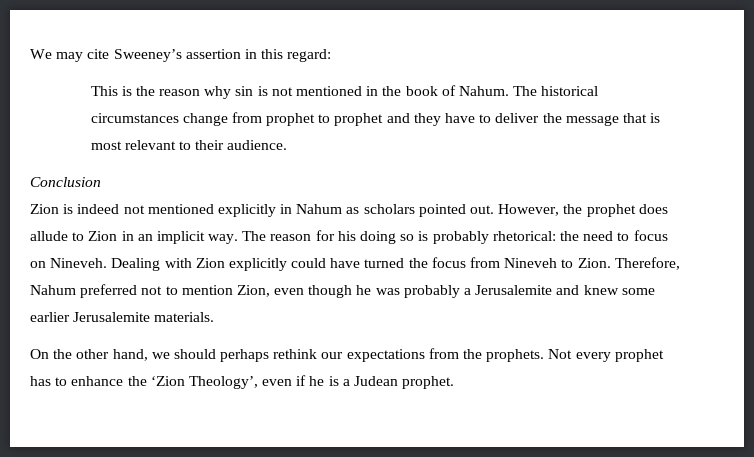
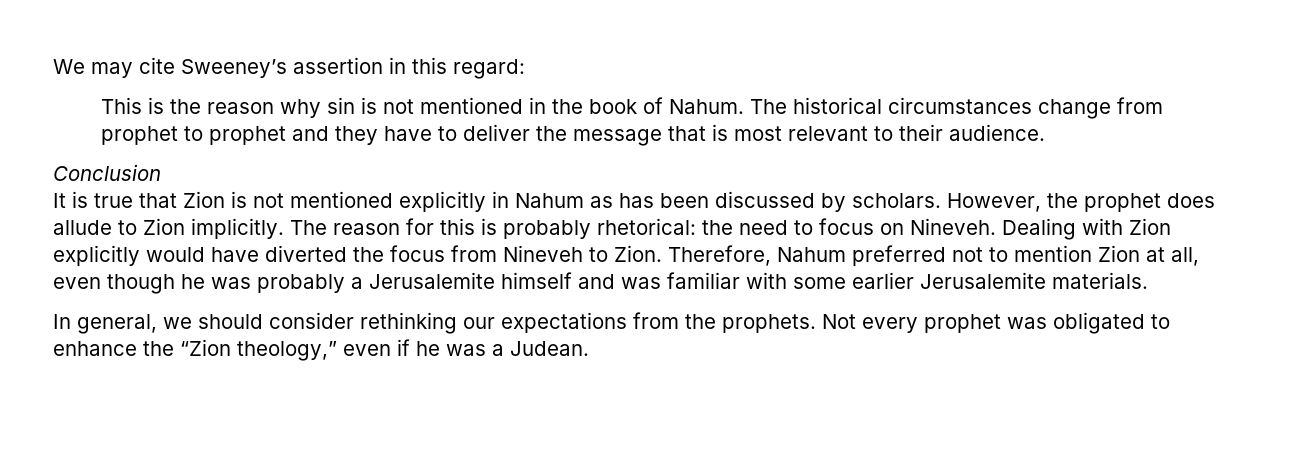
(101, 182) none -> [53,191,177,208] It is true that
[77,204,120,214] indeed -> (247, 199) none
[363,204,495,217] scholars pointed out. -> [619,191,941,212] has been discussed by scholars.
[121,230,415,244] in an implicit way. The reason for his doing so -> [191,218,475,239] implicitly. The reason for this
[291,258,405,268] could have turned -> [146,245,347,262] would have diverted
[236,285,270,297] Zion, -> [1098,245,1199,266] Zion at all,
[556,285,619,295] and knew -> [501,272,787,289] himself and was familiar with
[30,349,318,362] On the other hand, we should perhaps rethink -> [53,312,457,334] In general, we should consider rethinking
[30,376,51,386] has -> [1007,312,1145,334] was obligated
[150,376,258,389] ‘Zion Theology’, -> [180,339,337,361] “Zion theology,”
[328,376,455,389] is a Judean prophet. -> [446,341,589,356] was a Judean.

